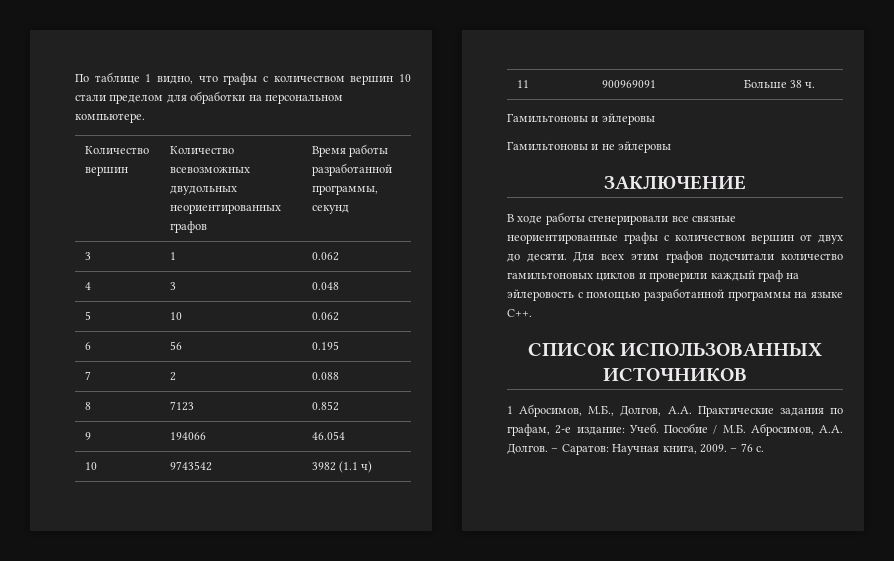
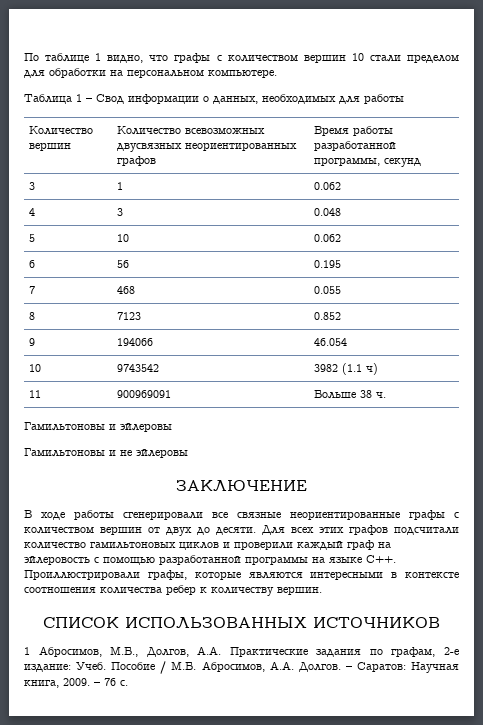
(145, 118) none -> [24,94,404,104] // Таблица 1 – Свод информации о данных, необходимых для работы
[169,186,237,195] двудольных -> [117,143,183,152] двусвязных
[169,372,176,381] [311,372,339,380] 2 | 0.088 -> [117,286,136,294] [314,286,342,294] 468 | 0.055
[630,253,659,260] этим -> [319,527,344,533] этих
(532, 313) none -> [24,570,459,580] [24,585,322,596] Проиллюстрировали графы, которые являются интересными в контексте соотношения количества ребер к количеству вершин.

